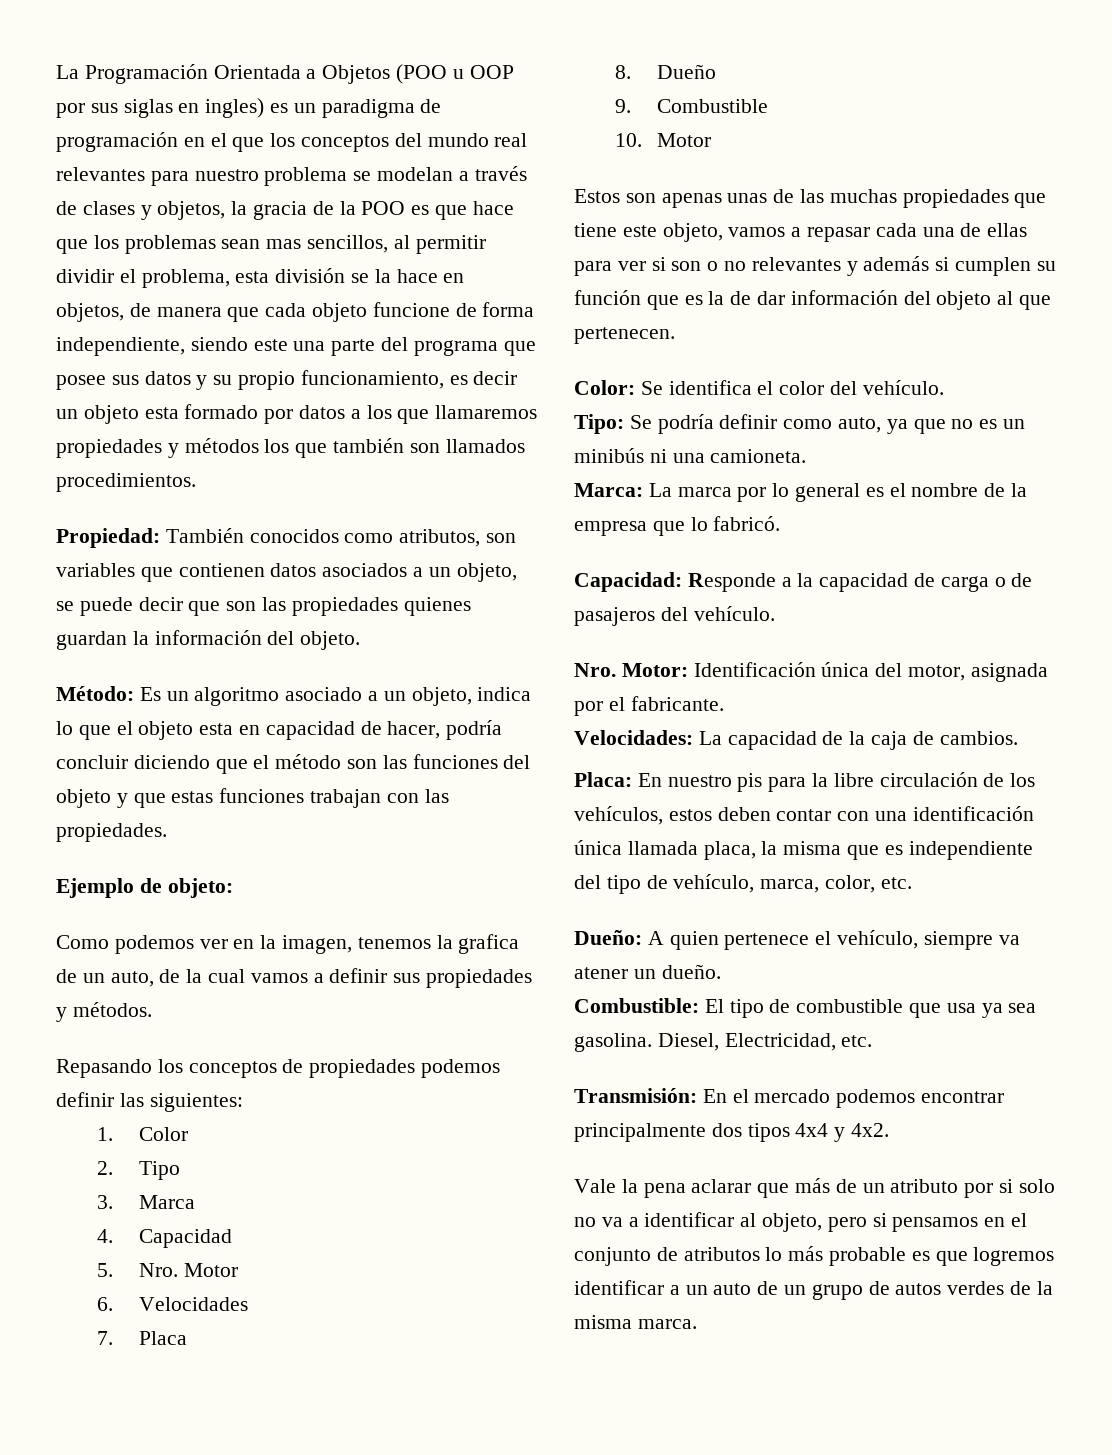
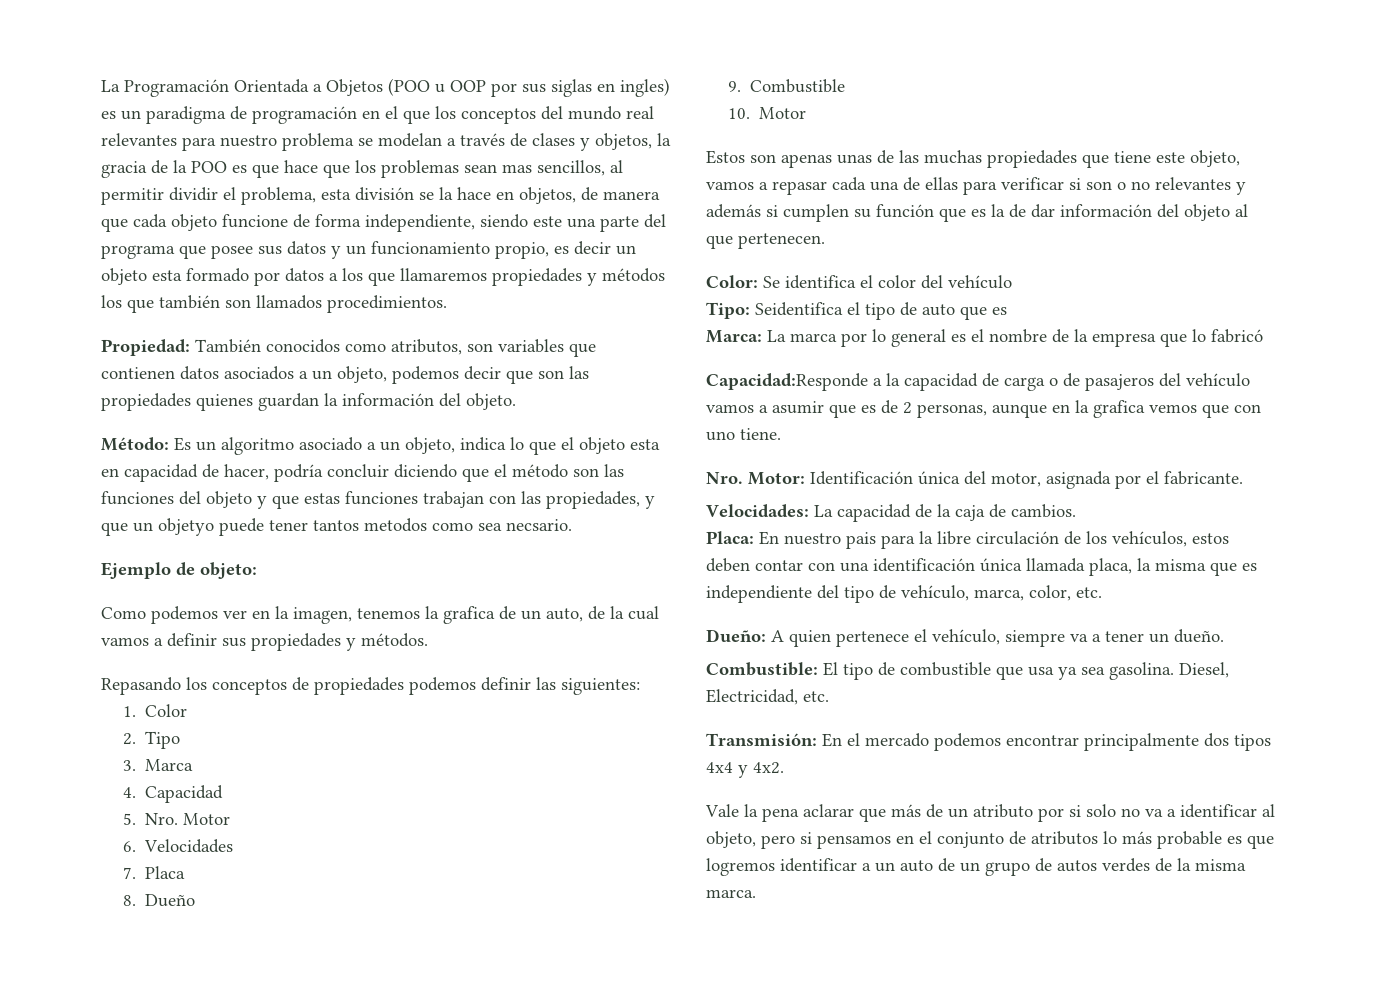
[213,370,444,390] su propio funcionamiento, -> [346,241,549,259] un funcionamiento propio,
[56,597,133,616] se puede -> [392,366,459,384] podemos
[56,823,167,842] propiedades. -> [546,491,655,509] [101,518,572,536] propiedades, y que un objetyo puede tener tantos metodos como sea necsario.
[617,261,646,271] ver -> [1001,177,1064,190] verificar
[862,380,944,395] vehículo. -> [948,275,1012,289] vehículo
[629,414,1026,434] [574,448,807,463] Se podría definir como auto, ya que no es un minibús ni una camioneta. -> [755,302,1007,320] Seidentifica el tipo de auto que es
[713,516,781,531] [574,572,776,592] fabricó. // Capacidad: Responde -> [1211,329,1263,343] [706,373,868,391] fabricó // Capacidad:Responde
[693,606,775,621] vehículo. -> [1186,373,1250,387] [706,400,1261,418] [706,428,781,441] vehículo vamos a asumir que es de 2 personas, aunque en la grafica vemos que con uno tiene.
[737,773,763,792] pis -> [846,532,876,549] pais
[574,967,628,979] atener -> [1092,631,1144,642] a tener

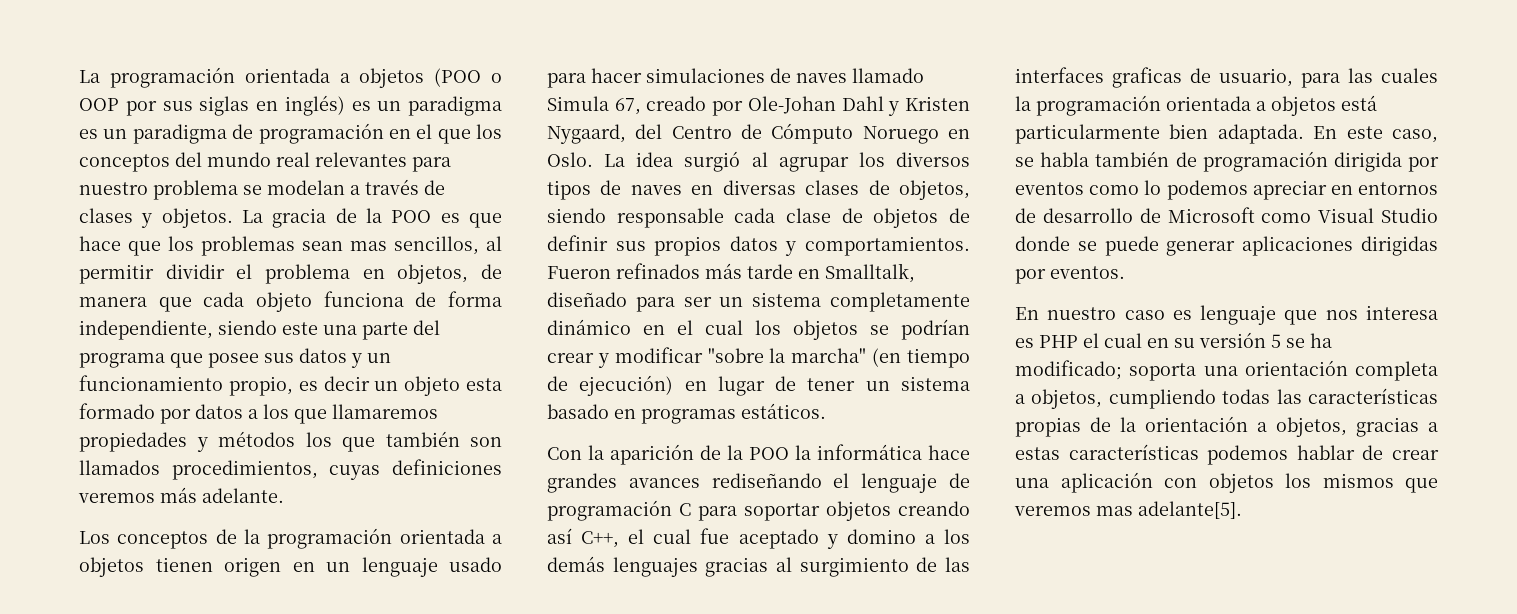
[101,78,445,97] La Programación Orientada a Objetos (POO u -> [79,67,502,88] La programación orientada a objetos (POO o
[620,78,670,97] ingles) -> [284,95,502,116] inglés) es un paradigma
[595,133,671,150] objetos, la -> [161,208,263,228] objetos. La
[241,187,491,205] problema, esta división se la hace -> [265,264,350,284] problema
[222,214,288,228] funcione -> [323,291,404,307] funciona
[327,295,447,313] [101,339,596,357] [101,366,589,384] [101,393,516,411] [101,437,660,455] [101,464,624,482] [101,491,655,509] [101,518,572,536] [101,562,257,579] [101,606,659,624] [101,633,428,651] [101,677,640,695] [123,704,188,717] [123,731,181,749] [123,759,194,771] [123,785,224,803] [123,813,231,825] [123,839,234,853] [123,866,186,879] [123,894,196,907] [728,79,846,93] [728,107,807,119] [706,150,1240,168] [706,177,1246,195] [706,204,1248,222] [706,233,825,249] [706,275,1012,289] [706,302,1007,320] [706,329,1263,347] [706,373,1250,391] [706,400,1261,418] [706,428,781,441] [706,471,1243,489] [706,504,1076,522] [706,531,1229,549] [706,558,1257,576] [706,585,1102,603] [706,629,1224,647] [706,662,1229,680] [706,689,829,705] [706,733,1271,751] [706,762,784,778] [705,804,1275,822] [706,831,1274,849] [706,858,1246,876] [706,889,756,898] procedimientos. // Propiedad: También conocidos como atributos, son variables que contienen datos asociados a un objeto, podemos decir que son las propiedades quienes guardan la información del objeto. // Método: Es un algoritmo asociado a un objeto, indica lo que el objeto esta en capacidad de hacer, podría concluir diciendo que el método son las funciones del objeto y que estas funciones trabajan con las propiedades, y que un objetyo puede tener tantos metodos como sea necsario. // Ejemplo de objeto: // Como podemos ver en la imagen, tenemos la grafica de un auto, de la cual vamos a definir sus propiedades y métodos. // Repasando los conceptos de propiedades podemos definir las siguientes: // 1. Color // 2. Tipo // 3. Marca // 4. Capacidad // 5. Nro. Motor // 6. Velocidades // 7. Placa // 8. Dueño // 9. Combustible // 10. Motor // Estos son apenas unas de las muchas propiedades que tiene este objeto, vamos a repasar cada una de ellas para verificar si son o no relevantes y además si cumplen su función que es la de dar información del objeto al que pertenecen. // Color: Se identifica el color del vehículo // Tipo: Seidentifica el tipo de auto que es // Marca: La marca por lo general es el nombre de la empresa que lo fabricó // Capacidad:Responde a la capacidad de carga o de pasajeros del vehículo vamos a asumir que es de 2 personas, aunque en la grafica vemos que con uno tiene. // Nro. Motor: Identificación única del motor, asignada por el fabricante. // Velocidades: La capacidad de la caja de cambios. // Placa: En nuestro pais para la libre circulación de los vehículos, estos deben contar con una identificación única llamada placa, la misma que es independiente del tipo de vehículo, marca, color, etc. // Dueño: A quien pertenece el vehículo, siempre va a tener un dueño. // Combustible: El tipo de combustible que usa ya sea gasolina. Diesel, Electricidad, etc. // Transmisión: En el mercado podemos encontrar principalmente dos tipos 4x4 y 4x2. // Vale la pena aclarar que más de un atributo por si solo no va a identificar al objeto, pero si pensamos en el conjunto de atributos lo más probable es que logremos identificar a un auto de un grupo de autos verdes de la misma marca. -> [171,459,503,480] [78,487,284,503] [79,528,502,549] [79,557,502,577] [547,68,924,88] [547,96,970,116] [547,123,970,144] [547,151,970,172] [547,180,970,200] [547,208,970,228] [547,235,970,256] [547,263,915,283] [547,292,970,312] [547,319,970,340] [547,347,970,368] [547,375,970,396] [547,403,826,424] [547,444,970,465] [547,473,970,493] [547,500,970,521] [547,528,970,549] [547,556,970,577] [1015,67,1438,88] [1015,95,1377,116] [1015,124,1438,144] [1015,151,1439,172] [1015,180,1438,200] [1015,207,1438,223] [1015,236,1438,256] [1015,266,1125,284] [1015,305,1438,325] [1015,332,1332,348] [1015,360,1438,381] [1015,388,1438,409] [1015,416,1438,437] [1015,444,1439,465] [1015,472,1438,493] [1014,501,1242,519] procedimientos, cuyas definiciones veremos más adelante. // Los conceptos de la programación orientada a objetos tienen origen en un lenguaje usado para hacer simulaciones de naves llamado Simula 67, creado por Ole-Johan Dahl y Kristen Nygaard, del Centro de Cómputo Noruego en Oslo. La idea surgió al agrupar los diversos tipos de naves en diversas clases de objetos, siendo responsable cada clase de objetos de definir sus propios datos y comportamientos. Fueron refinados más tarde en Smalltalk, diseñado para ser un sistema completamente dinámico en el cual los objetos se podrían crear y modificar "sobre la marcha" (en tiempo de ejecución) en lugar de tener un sistema basado en programas estáticos. // Con la aparición de la POO la informática hace grandes avances rediseñando el lenguaje de programación C para soportar objetos creando así C++, el cual fue aceptado y domino a los demás lenguajes gracias al surgimiento de las interfaces graficas de usuario, para las cuales la programación orientada a objetos está particularmente bien adaptada. En este caso, se habla también de programación dirigida por eventos como lo podemos apreciar en entornos de desarrollo de Microsoft como Visual Studio donde se puede generar aplicaciones dirigidas por eventos. // En nuestro caso es lenguaje que nos interesa es PHP el cual en su versión 5 se ha modificado; soporta una orientación completa a objetos, cumpliendo todas las características propias de la orientación a objetos, gracias a estas características podemos hablar de crear una aplicación con objetos los mismos que veremos mas adelante[5].

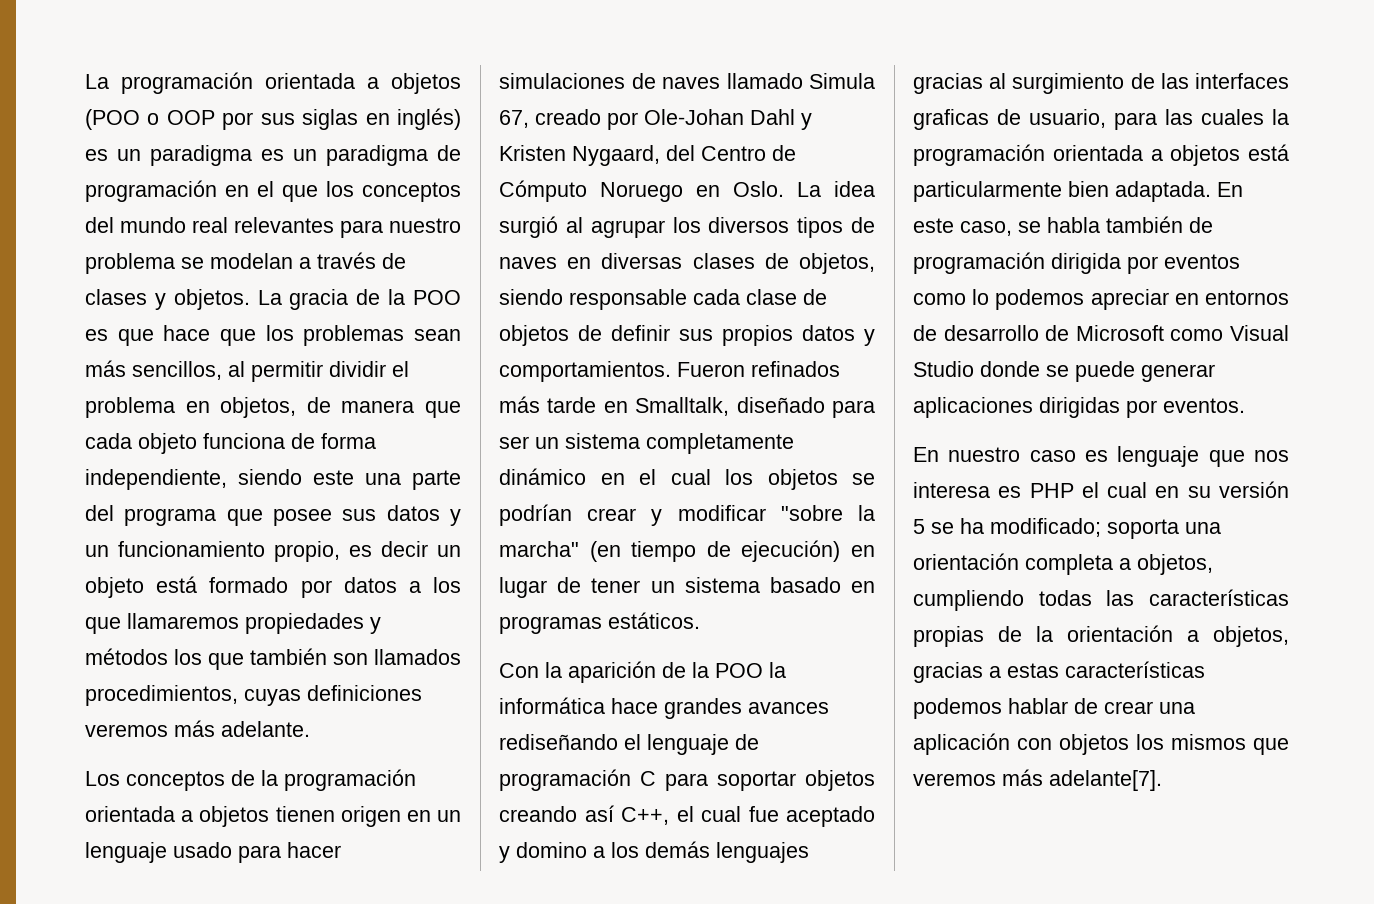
[350,241,387,251] mas -> [85,360,126,377] más
[465,378,502,391] esta -> [156,576,198,593] está
[1096,501,1242,519] mas adelante[5]. -> [1002,769,1162,791] más adelante[7].

